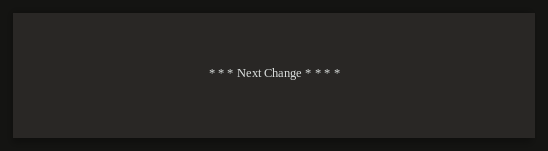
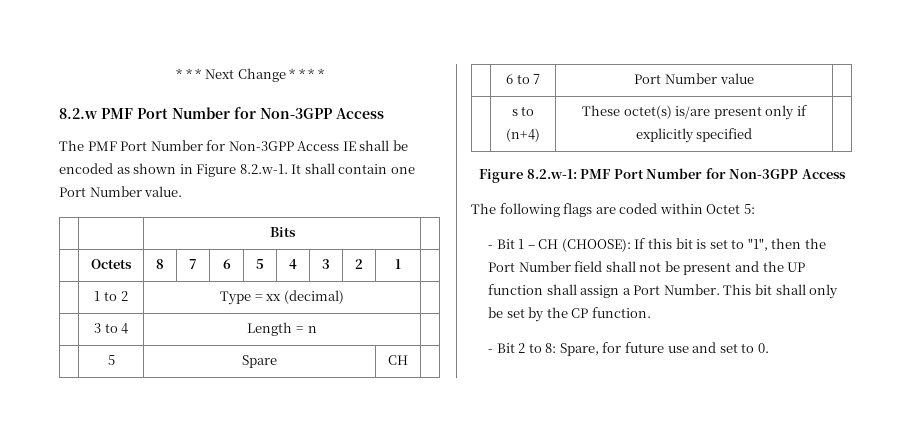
(340, 73) none -> [59,107,384,119] [59,140,408,151] [59,163,415,177] [59,186,183,197] [269,227,296,237] [91,259,132,269] [156,259,164,269] [189,259,197,269] [222,259,231,269] [256,259,264,269] [289,259,297,269] [322,259,330,269] [355,259,363,269] [395,259,401,269] [94,291,128,301] [220,290,344,305] [93,323,129,334] [247,322,317,336] [107,355,115,365] [242,355,277,368] [388,355,408,365] [505,74,541,84] [634,73,754,84] [511,106,535,116] [506,128,540,142] [582,105,807,120] [635,128,753,143] [479,168,846,183] [471,203,755,217] [488,238,826,252] [488,261,806,275] [488,284,839,299] [488,307,651,322] [488,342,769,356] // 8.2.w PMF Port Number for Non-3GPP Access // The PMF Port Number for Non-3GPP Access IE shall be encoded as shown in Figure 8.2.w-1. It shall contain one Port Number value. // | | Bits | // | Octets | 8 | 7 | 6 | 5 | 4 | 3 | 2 | 1 | // | 1 to 2 | Type = xx (decimal) | // | 3 to 4 | Length = n | // | 5 | Spare | CH | // | 6 to 7 | Port Number value | // | s to (n+4) | These octet(s) is/are present only if explicitly specified | // Figure 8.2.w-1: PMF Port Number for Non-3GPP Access // The following flags are coded within Octet 5: // - Bit 1 – CH (CHOOSE): If this bit is set to "1", then the Port Number field shall not be present and the UP function shall assign a Port Number. This bit shall only be set by the CP function. // - Bit 2 to 8: Spare, for future use and set to 0.

